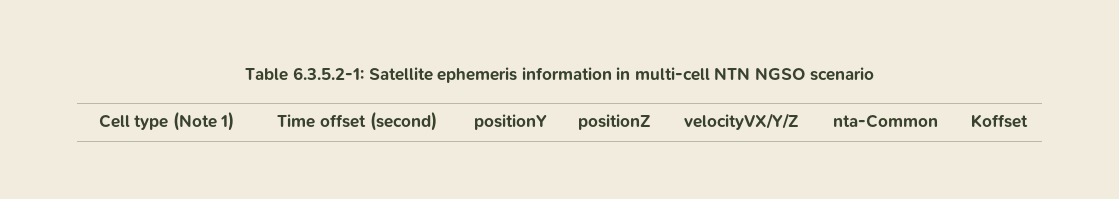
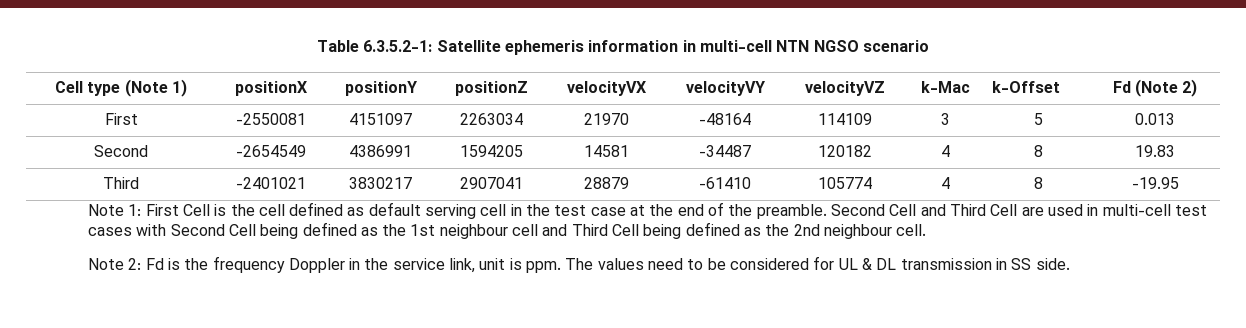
[277,111,437,131] Time offset (second) -> [234,81,307,96] positionX
[683,113,799,130] [833,114,938,128] [970,114,1028,128] velocityVX/Y/Z | nta-Common | Koffset -> [566,81,646,96] [685,81,765,96] [804,81,885,96] [920,81,970,93] [992,81,1061,93] [1112,79,1198,97] [104,113,138,125] [235,113,306,125] [349,113,412,125] [459,113,523,125] [583,113,629,125] [699,113,751,125] [817,113,872,125] [940,113,950,125] [1033,113,1043,125] [1135,113,1175,125] [94,145,148,157] [235,145,306,157] [349,145,412,157] [459,145,523,157] [583,145,629,157] [699,145,751,157] [817,145,872,157] [940,145,950,157] [1033,145,1043,157] [1135,145,1175,157] [103,177,139,189] [235,177,306,189] [349,177,412,189] [459,177,523,189] [583,177,629,189] [699,177,751,189] [817,177,872,189] [940,177,950,189] [1033,177,1043,189] [1131,177,1179,189] [87,202,1207,219] [87,222,927,239] [87,256,1070,273] velocityVX | velocityVY | velocityVZ | k-Mac | k-Offset | Fd (Note 2) // First | -2550081 | 4151097 | 2263034 | 21970 | -48164 | 114109 | 3 | 5 | 0.013 // Second | -2654549 | 4386991 | 1594205 | 14581 | -34487 | 120182 | 4 | 8 | 19.83 // Third | -2401021 | 3830217 | 2907041 | 28879 | -61410 | 105774 | 4 | 8 | -19.95 // Note 1: First Cell is the cell defined as default serving cell in the test case at the end of the preamble. Second Cell and Third Cell are used in multi-cell test cases with Second Cell being defined as the 1st neighbour cell and Third Cell being defined as the 2nd neighbour cell. // Note 2: Fd is the frequency Doppler in the service link, unit is ppm. The values need to be considered for UL & DL transmission in SS side.

